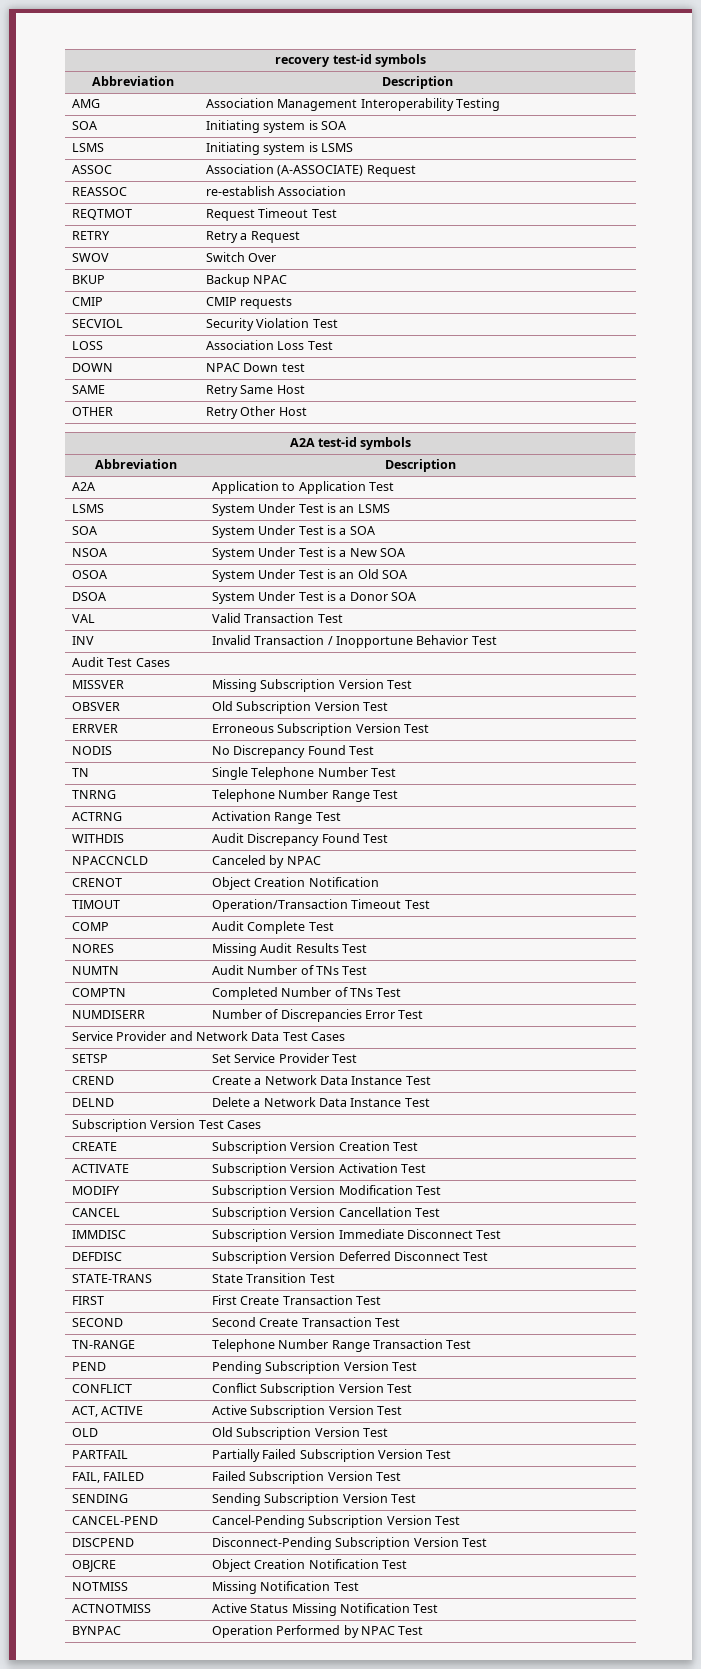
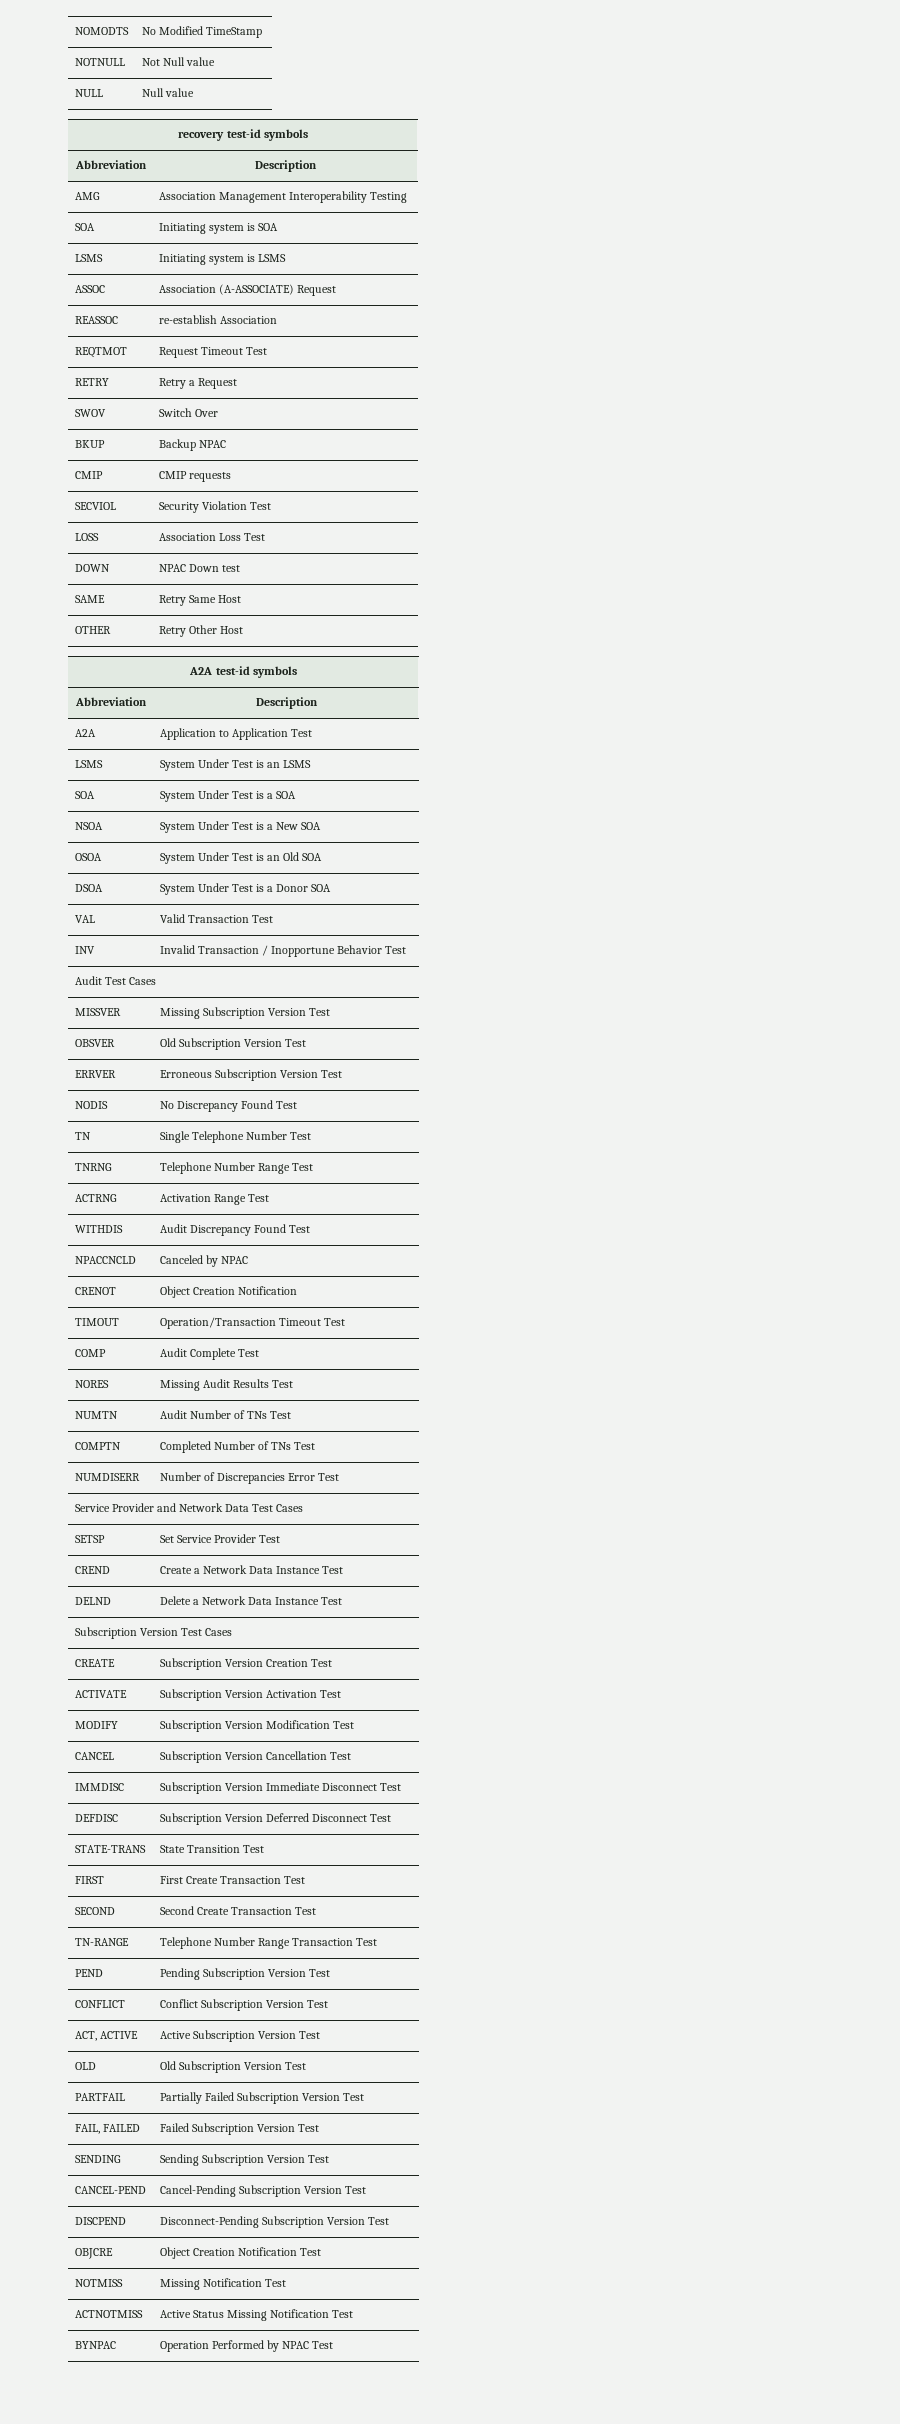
(275, 62) none -> [74,27,129,35] [141,26,262,38] [74,58,125,66] [141,57,215,66] [74,89,103,97] [141,88,194,97] NOMODTS | No Modified TimeStamp // NOTNULL | Not Null value // NULL | Null value //

